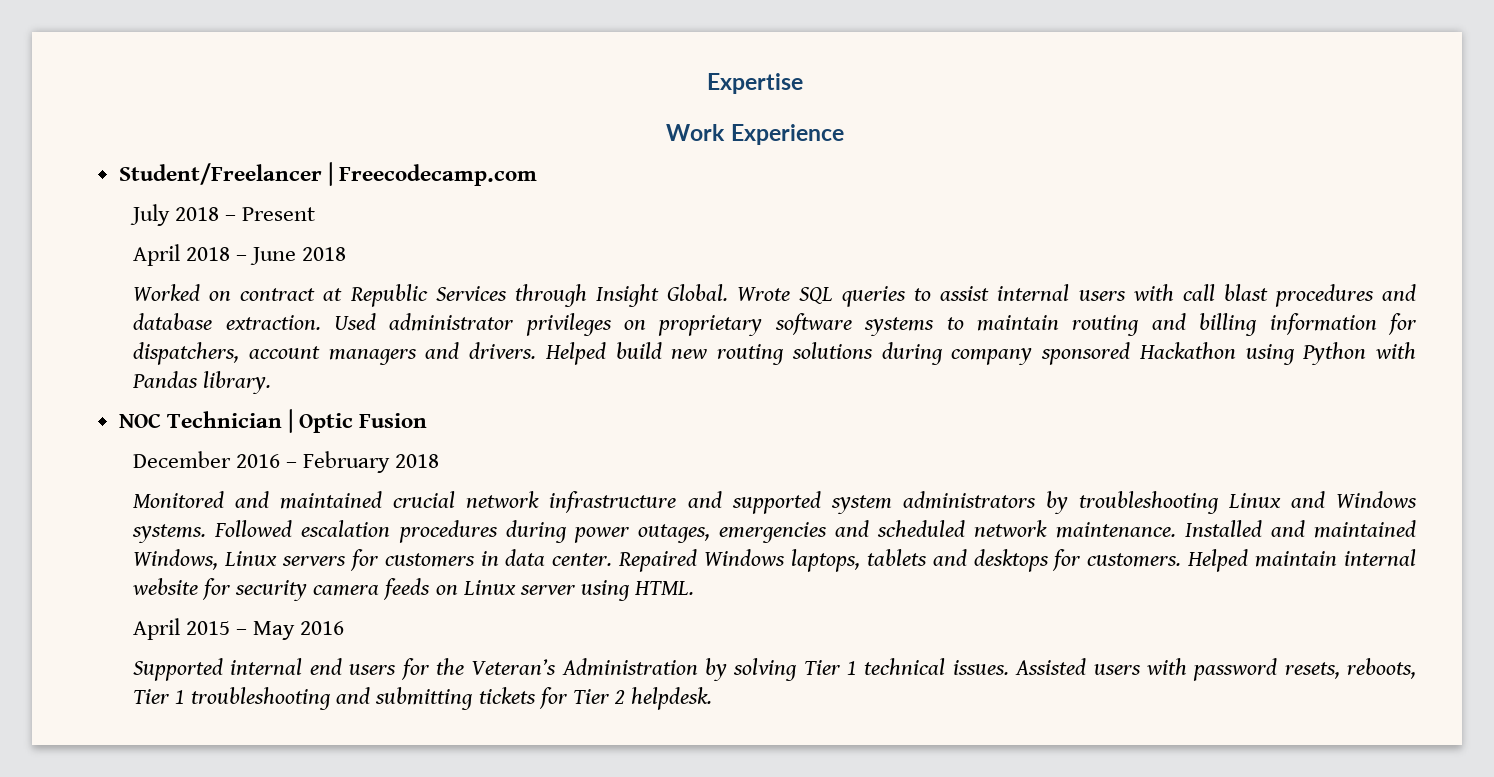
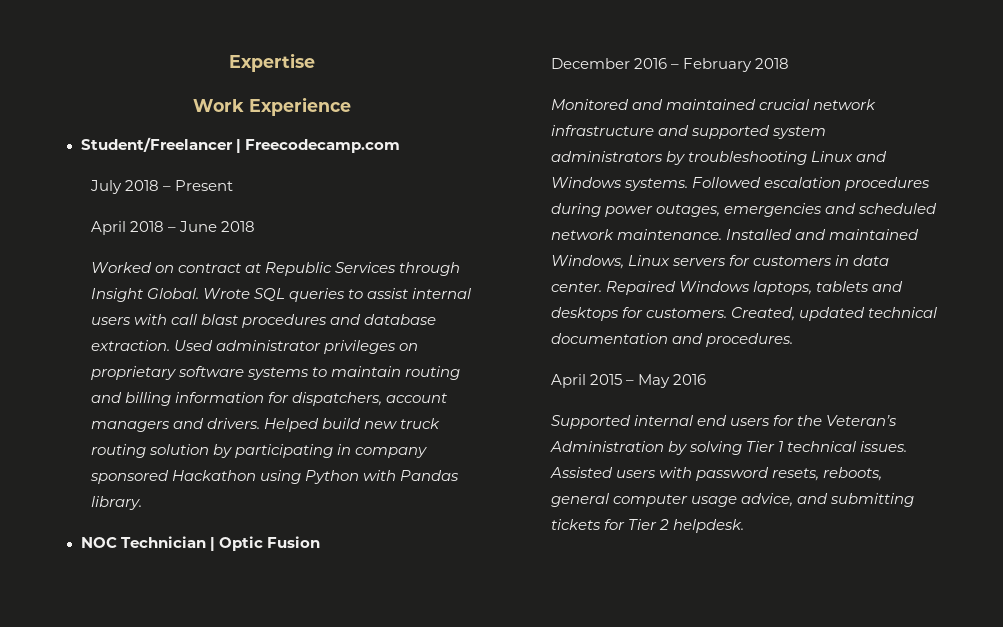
[717,342,943,365] routing solutions during -> [400,418,441,429] [90,444,352,458] truck routing solution by participating in
[1187,549,1417,572] [132,578,694,601] Helped maintain internal website for security camera feeds on Linux server using HTML. -> [731,307,938,321] [550,333,794,347] Created, updated technical documentation and procedures.
[133,687,332,710] Tier 1 troubleshooting -> [550,493,794,507] general computer usage advice,

